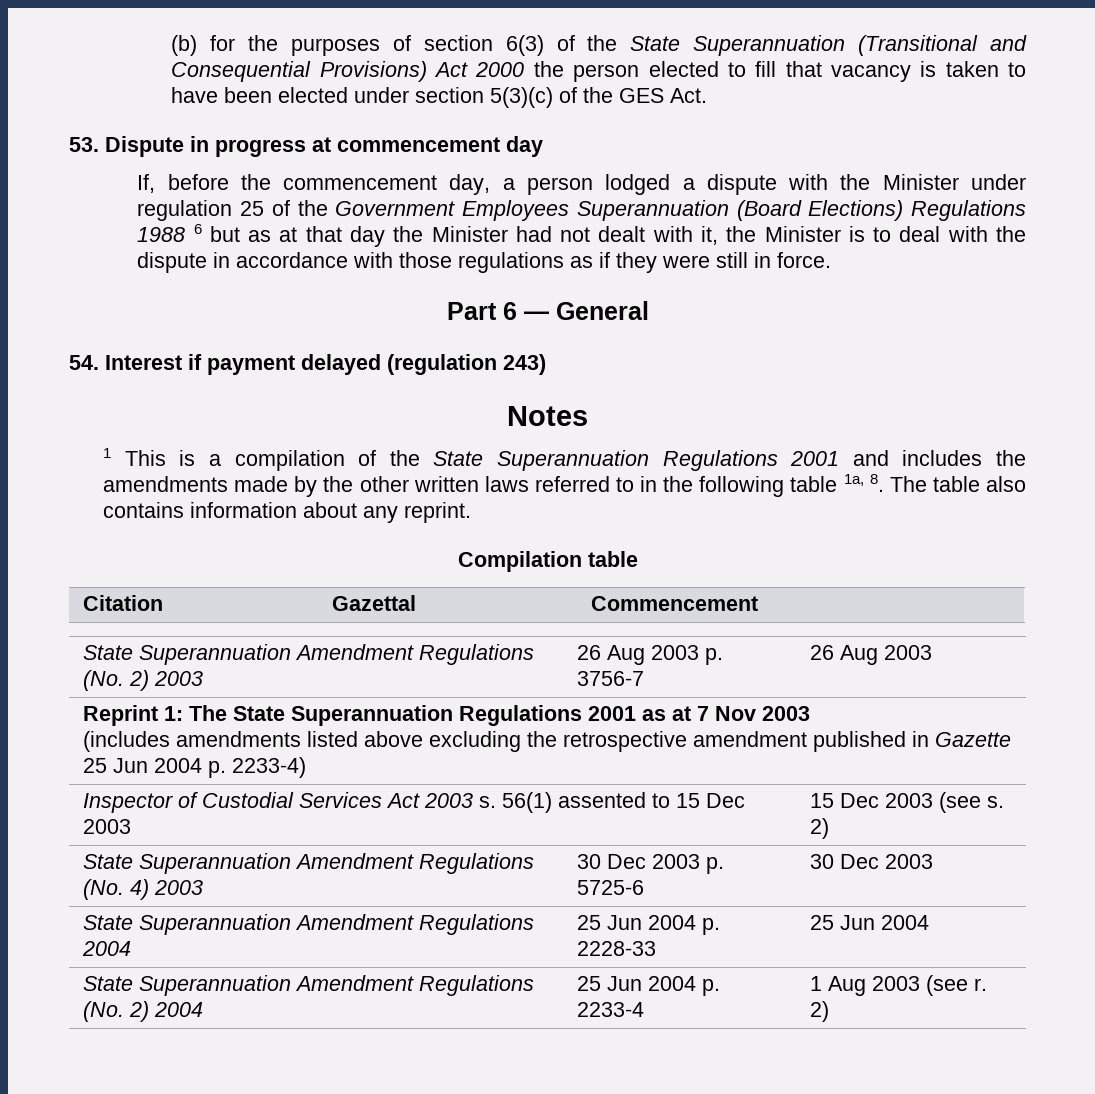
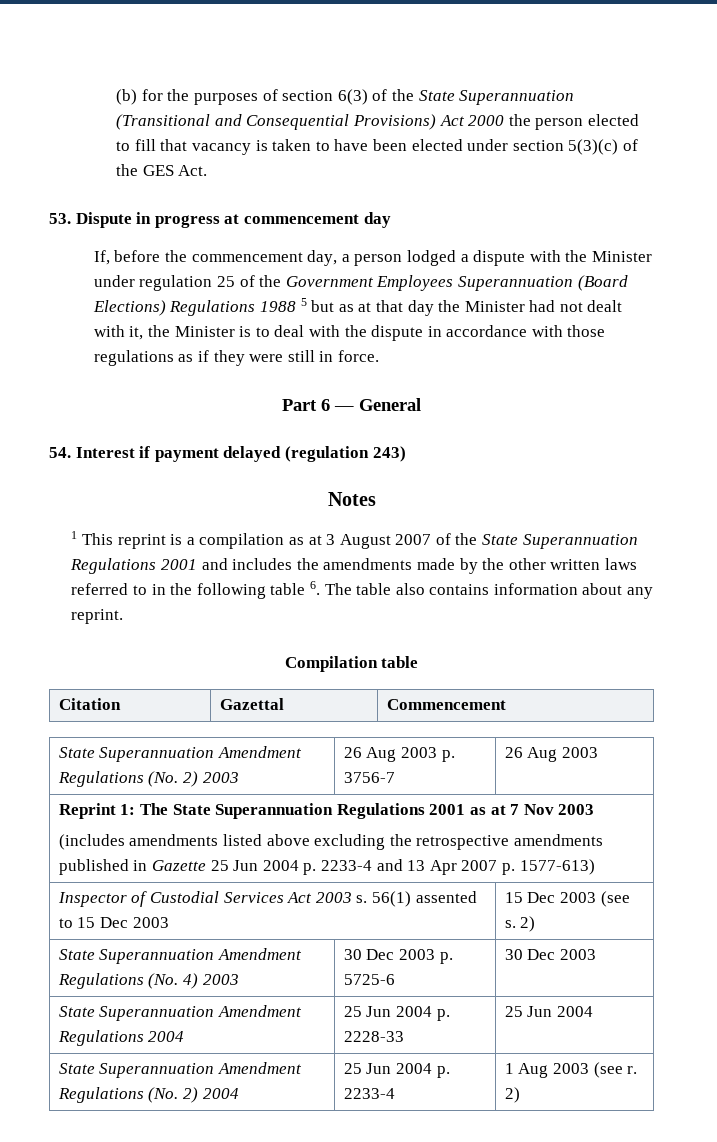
[193,224,202,234] 6 -> [300,298,307,306] 5
(166, 458) none -> [117,534,166,549] reprint
(345, 460) none -> [288,534,432,549] as at 3 August 2007
[843,474,884,492] 1a, 8. -> [309,581,320,595] 6.
[693,731,808,747] amendment -> [514,834,604,846] amendments
[232,757,307,778] 2233-4) -> [321,859,595,875] 2233-4 and 13 Apr 2007 p. 1577-613)

